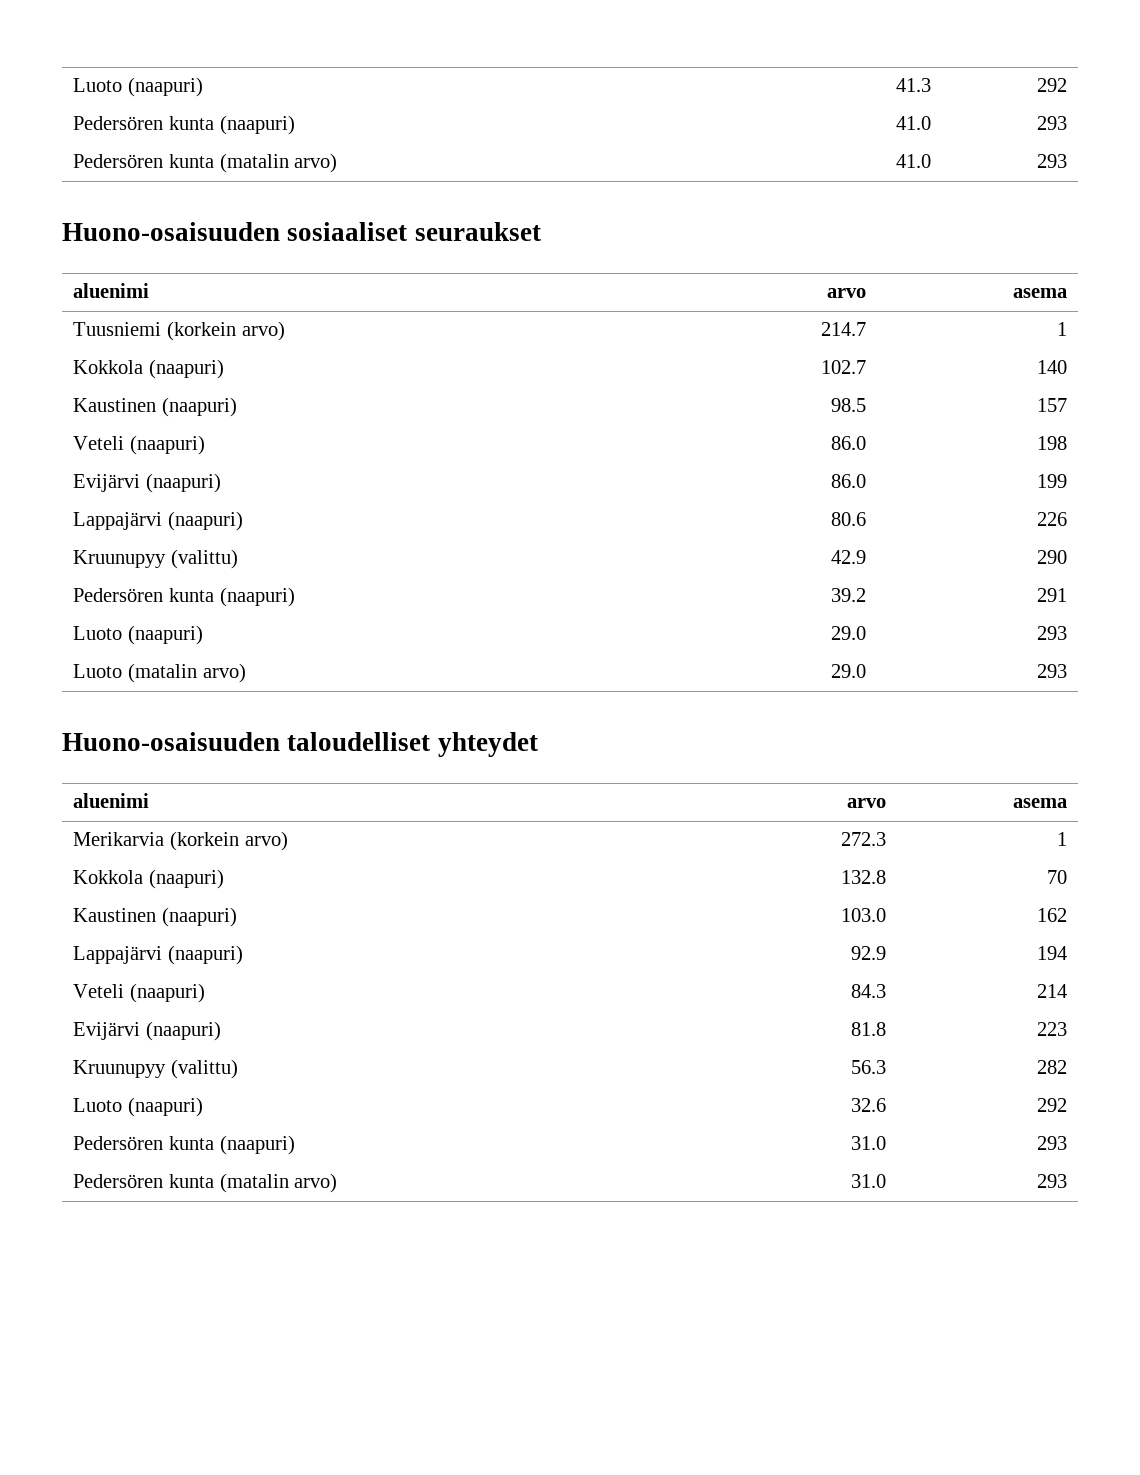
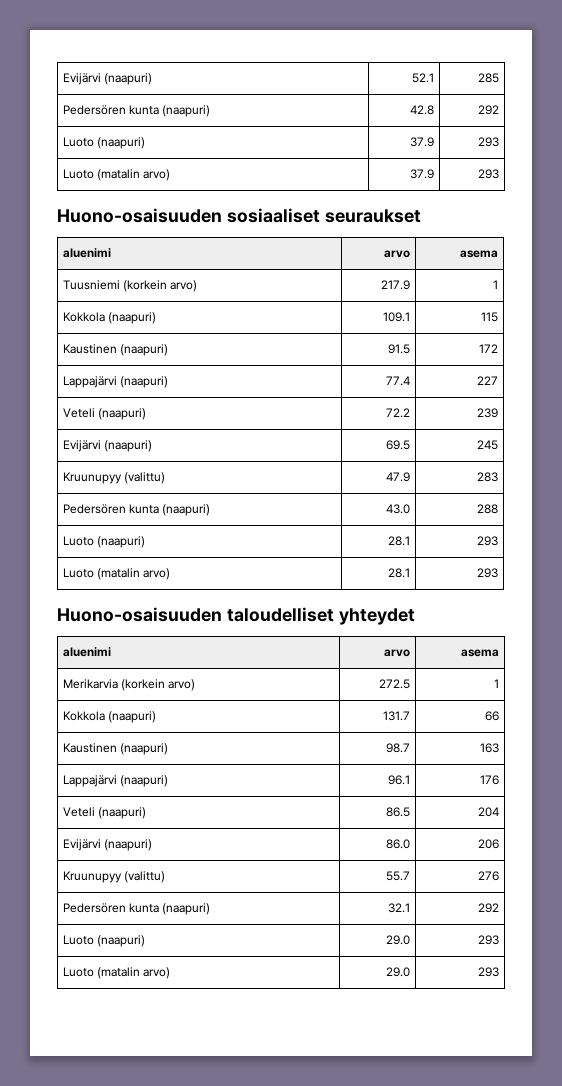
[73,77,204,97] [895,78,931,92] [1036,78,1067,92] [73,115,295,135] [895,116,931,130] [1036,116,1067,130] [73,153,338,173] [895,154,931,168] Luoto (naapuri) | 41.3 | 292 // Pedersören kunta (naapuri) | 41.0 | 293 // Pedersören kunta (matalin arvo) | 41.0 -> [62,73,153,85] [412,73,435,83] [478,73,500,83] [62,105,211,117] [410,105,435,115] [478,105,500,115] [62,137,146,149] [410,137,435,147] [478,137,500,147] [62,169,171,181] [410,169,435,179] Evijärvi (naapuri) | 52.1 | 285 // Pedersören kunta (naapuri) | 42.8 | 292 // Luoto (naapuri) | 37.9 | 293 // Luoto (matalin arvo) | 37.9
[820,322,866,336] [1056,322,1067,336] [73,359,225,379] [820,360,866,374] [1036,360,1067,374] [73,397,238,417] [830,398,866,412] [1036,398,1067,412] [73,435,206,455] [830,436,866,450] [1036,436,1067,450] [73,473,222,493] [830,474,866,488] [1036,474,1067,488] [73,511,244,531] [830,512,866,526] [1036,512,1067,526] [73,549,239,569] [830,550,866,564] [1036,550,1067,564] [73,587,295,607] [830,588,866,602] [1036,588,1067,602] [73,625,204,645] [830,626,866,640] [1036,626,1067,640] [73,663,246,683] [830,664,866,678] 214.7 | 1 // Kokkola (naapuri) | 102.7 | 140 // Kaustinen (naapuri) | 98.5 | 157 // Veteli (naapuri) | 86.0 | 198 // Evijärvi (naapuri) | 86.0 | 199 // Lappajärvi (naapuri) | 80.6 | 226 // Kruunupyy (valittu) | 42.9 | 290 // Pedersören kunta (naapuri) | 39.2 | 291 // Luoto (naapuri) | 29.0 | 293 // Luoto (matalin arvo) | 29.0 -> [381,280,411,290] [493,280,499,289] [62,312,157,324] [383,312,411,322] [481,312,499,322] [62,344,169,356] [388,344,411,354] [479,344,499,353] [62,376,169,388] [386,376,411,386] [477,376,499,385] [62,408,147,420] [386,408,411,418] [477,408,499,418] [62,440,153,452] [386,440,411,450] [477,440,499,450] [62,472,166,484] [386,472,411,482] [477,472,499,482] [62,504,211,516] [386,504,411,514] [477,504,499,514] [62,536,146,548] [388,536,411,546] [477,536,499,546] [62,568,171,580] [388,568,411,578] 217.9 | 1 // Kokkola (naapuri) | 109.1 | 115 // Kaustinen (naapuri) | 91.5 | 172 // Lappajärvi (naapuri) | 77.4 | 227 // Veteli (naapuri) | 72.2 | 239 // Evijärvi (naapuri) | 69.5 | 245 // Kruunupyy (valittu) | 47.9 | 283 // Pedersören kunta (naapuri) | 43.0 | 288 // Luoto (naapuri) | 28.1 | 293 // Luoto (matalin arvo) | 28.1
[840,832,886,846] [1056,832,1067,846] [73,869,225,889] [840,870,886,884] [1046,870,1067,884] [73,907,238,927] [840,908,886,922] [1036,908,1067,922] [73,945,244,965] [850,946,886,960] [1036,946,1067,960] [73,983,206,1003] [850,984,886,998] [1036,984,1067,998] [73,1021,222,1041] [850,1022,886,1036] [1036,1022,1067,1036] [73,1059,239,1079] [850,1060,886,1074] [1036,1060,1067,1074] [73,1097,204,1117] [850,1098,886,1112] [1036,1098,1067,1112] [73,1135,295,1155] [850,1136,886,1150] [1036,1136,1067,1150] [73,1173,338,1193] [850,1174,886,1188] 272.3 | 1 // Kokkola (naapuri) | 132.8 | 70 // Kaustinen (naapuri) | 103.0 | 162 // Lappajärvi (naapuri) | 92.9 | 194 // Veteli (naapuri) | 84.3 | 214 // Evijärvi (naapuri) | 81.8 | 223 // Kruunupyy (valittu) | 56.3 | 282 // Luoto (naapuri) | 32.6 | 292 // Pedersören kunta (naapuri) | 31.0 | 293 // Pedersören kunta (matalin arvo) | 31.0 -> [379,679,411,689] [494,679,500,688] [62,711,157,723] [383,711,411,721] [485,711,500,721] [62,743,169,755] [386,743,411,753] [480,743,500,753] [62,775,169,787] [388,775,411,785] [480,775,500,785] [62,807,147,819] [386,807,411,817] [478,807,500,817] [62,839,153,851] [386,839,411,849] [478,839,500,849] [62,871,166,883] [386,871,411,881] [478,871,500,881] [62,903,211,915] [388,903,411,913] [478,903,500,913] [62,935,146,947] [386,935,411,945] [478,935,500,945] [62,967,171,979] [386,967,411,977] 272.5 | 1 // Kokkola (naapuri) | 131.7 | 66 // Kaustinen (naapuri) | 98.7 | 163 // Lappajärvi (naapuri) | 96.1 | 176 // Veteli (naapuri) | 86.5 | 204 // Evijärvi (naapuri) | 86.0 | 206 // Kruunupyy (valittu) | 55.7 | 276 // Pedersören kunta (naapuri) | 32.1 | 292 // Luoto (naapuri) | 29.0 | 293 // Luoto (matalin arvo) | 29.0

